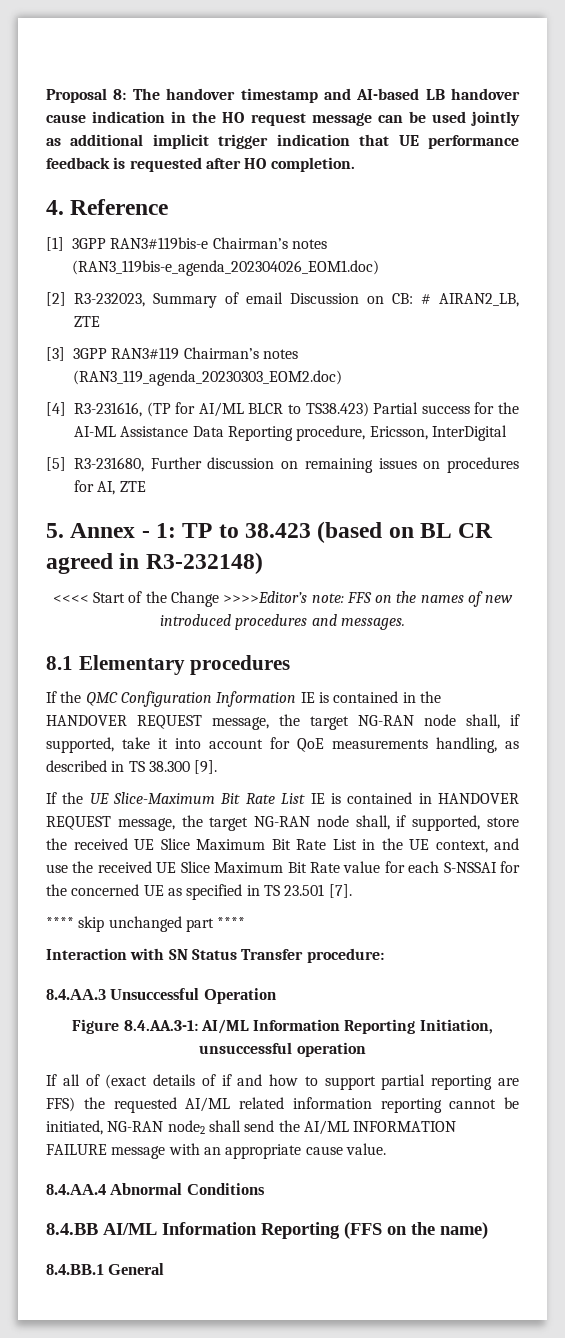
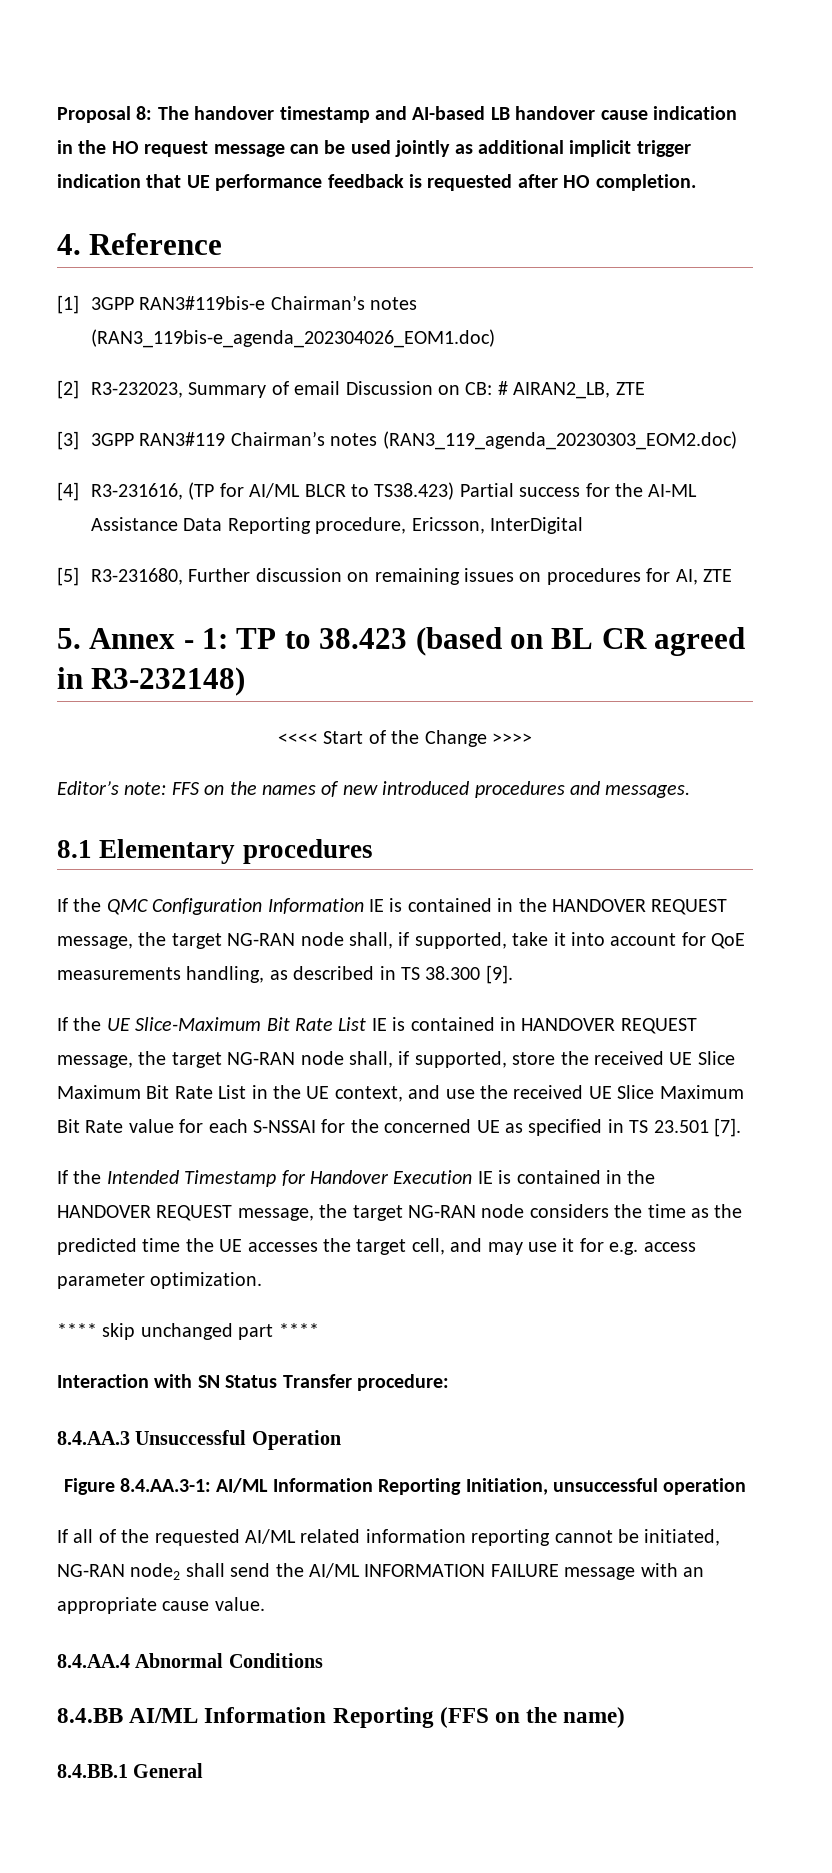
[223,591,308,603] >>>>Editor’s -> [491,733,532,744] [57,781,119,795] >>>> // Editor’s
(352, 891) none -> [57,1170,656,1187] [57,1204,743,1221] [57,1238,696,1255] [57,1272,263,1289] // If the Intended Timestamp for Handover Execution IE is contained in the HANDOVER REQUEST message, the target NG-RAN node considers the time as the predicted time the UE accesses the target cell, and may use it for e.g. access parameter optimization.
[105,1074,519,1090] [46,1097,75,1112] (exact details of if and how to support partial reporting are FFS) -> (116, 1536) none

